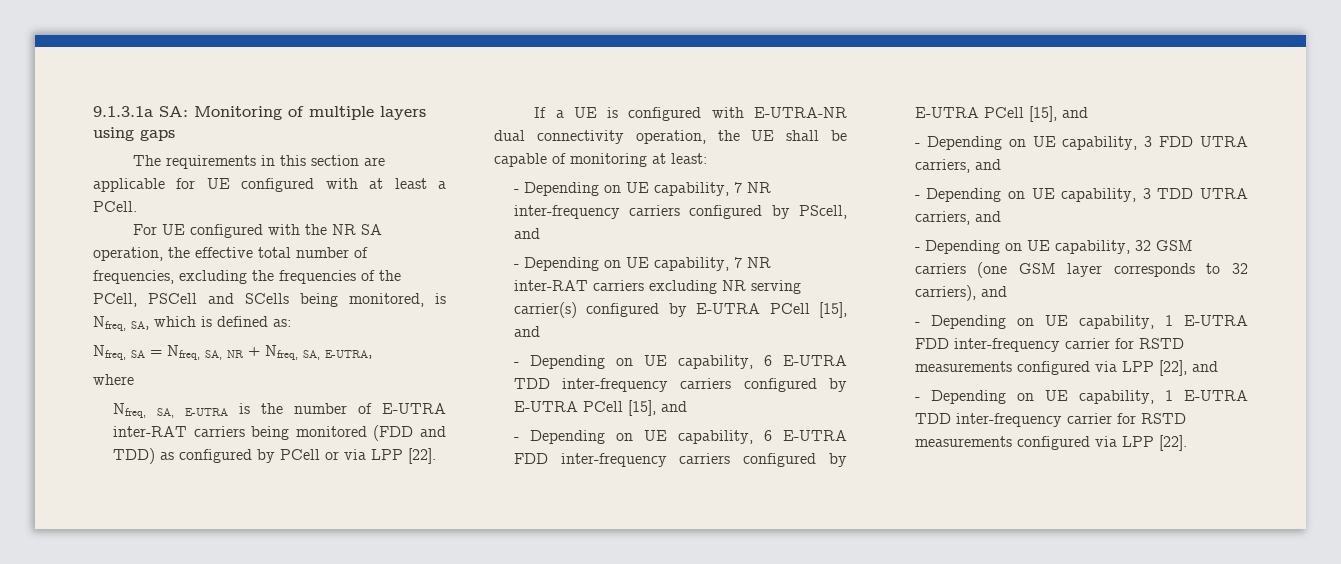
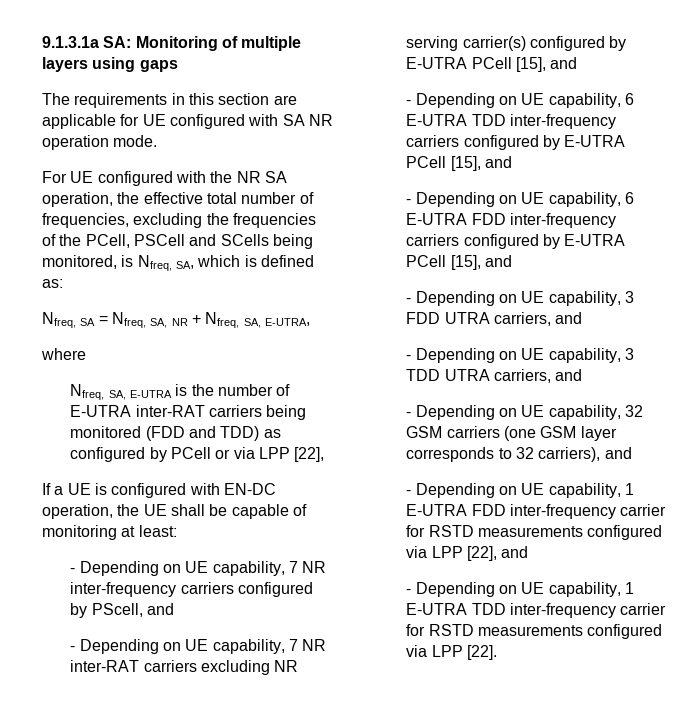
[369,178,446,189] [93,201,137,212] at least a PCell. -> [282,114,333,126] [42,135,158,150] SA NR operation mode.
[407,448,436,464] [22]. -> [294,447,325,462] [22],
[754,107,847,118] [494,130,624,144] E-UTRA-NR dual connectivity -> [223,483,276,495] EN-DC

